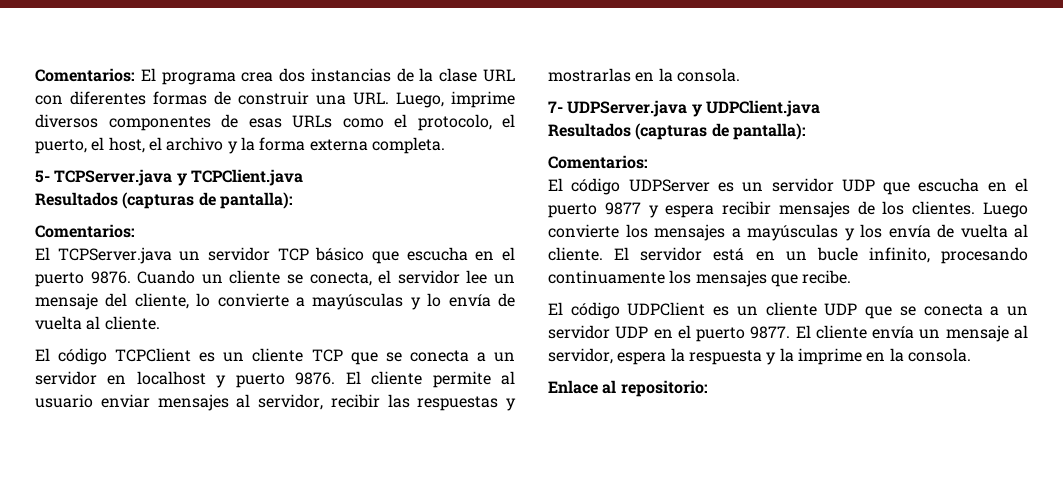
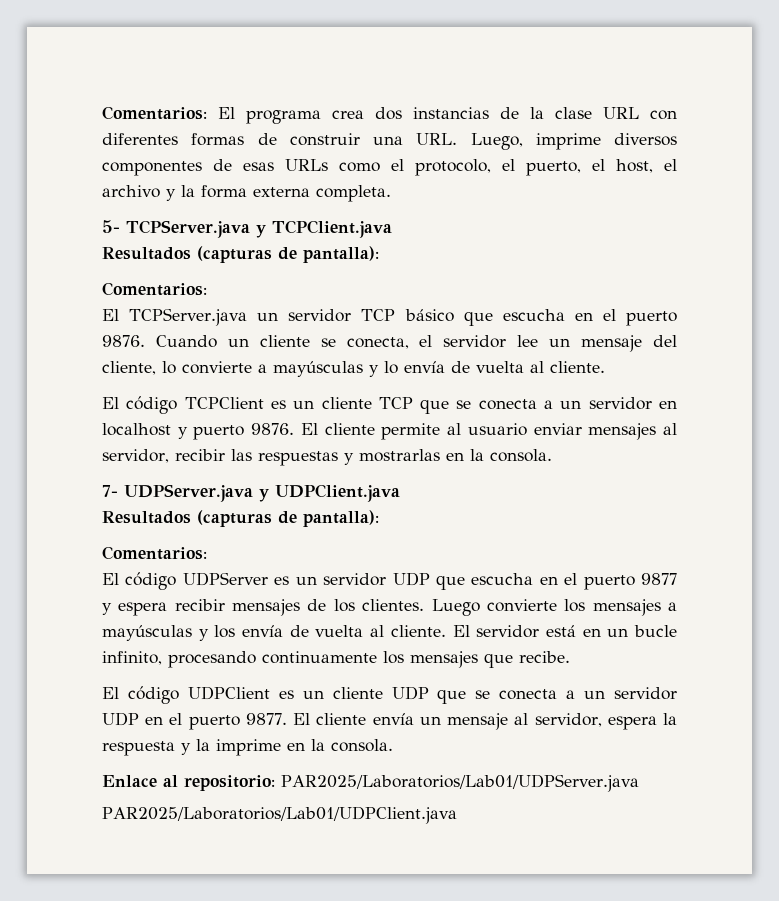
(708, 388) none -> [281,774,639,792] [102,806,457,824] PAR2025/Laboratorios/Lab01/UDPServer.java // PAR2025/Laboratorios/Lab01/UDPClient.java

